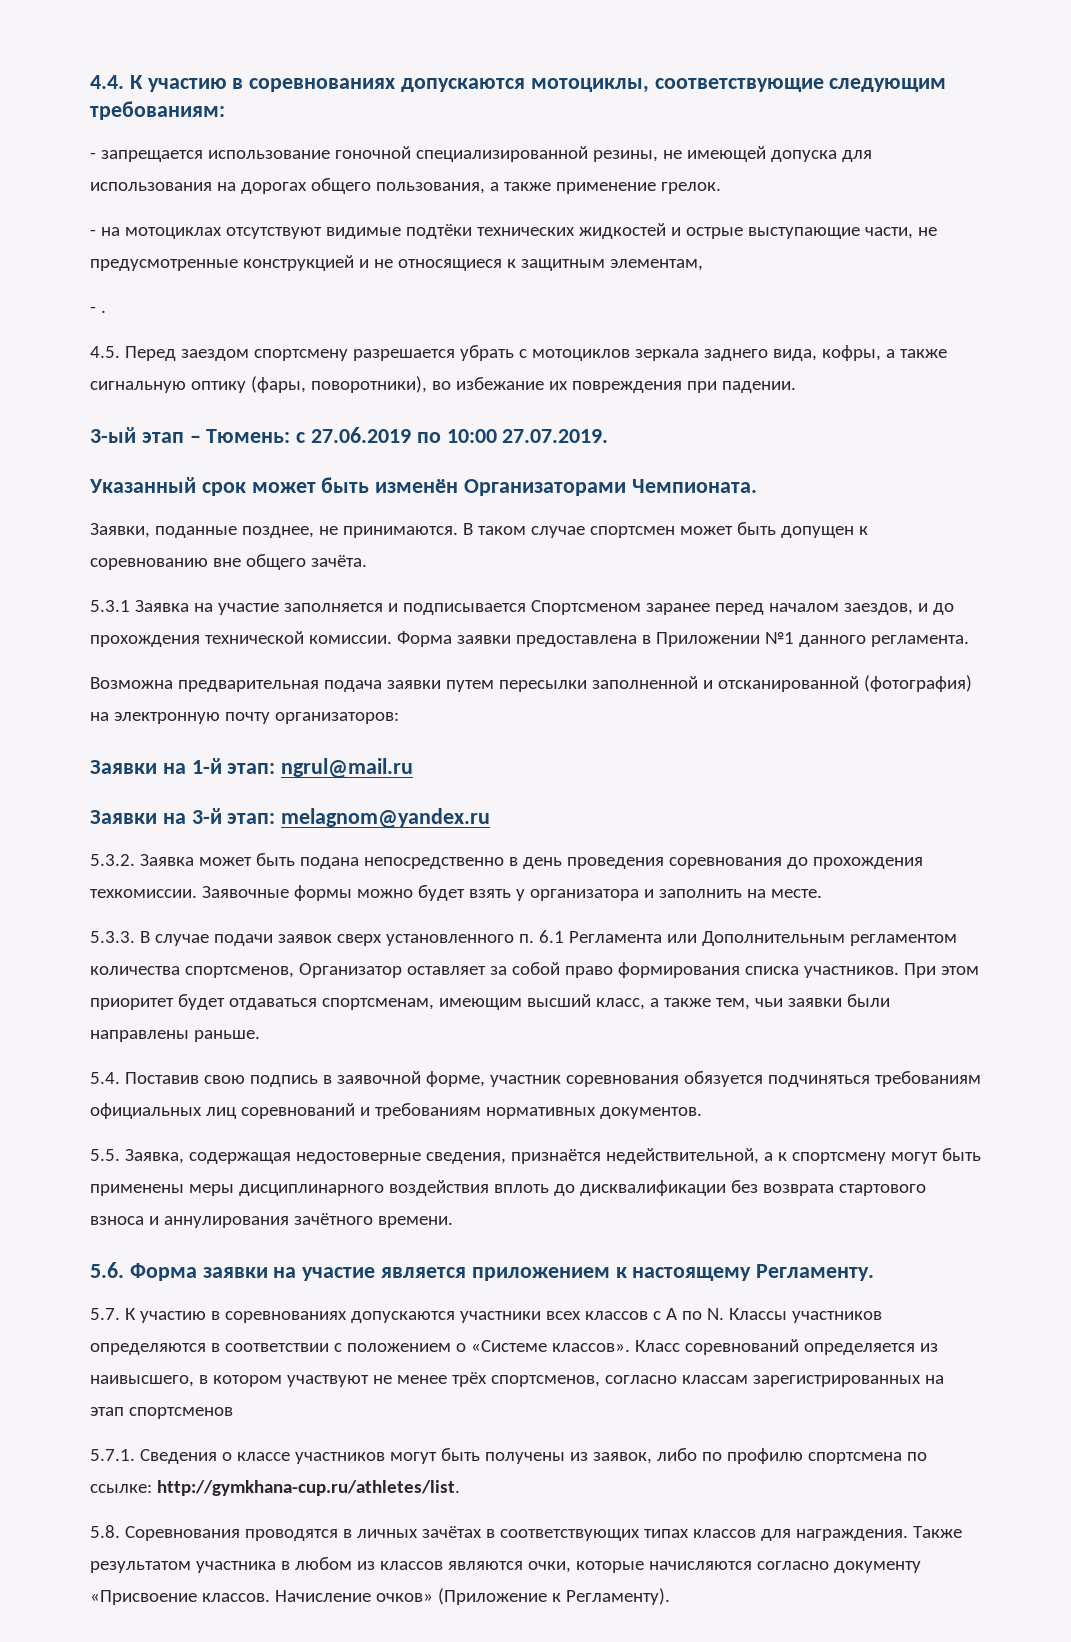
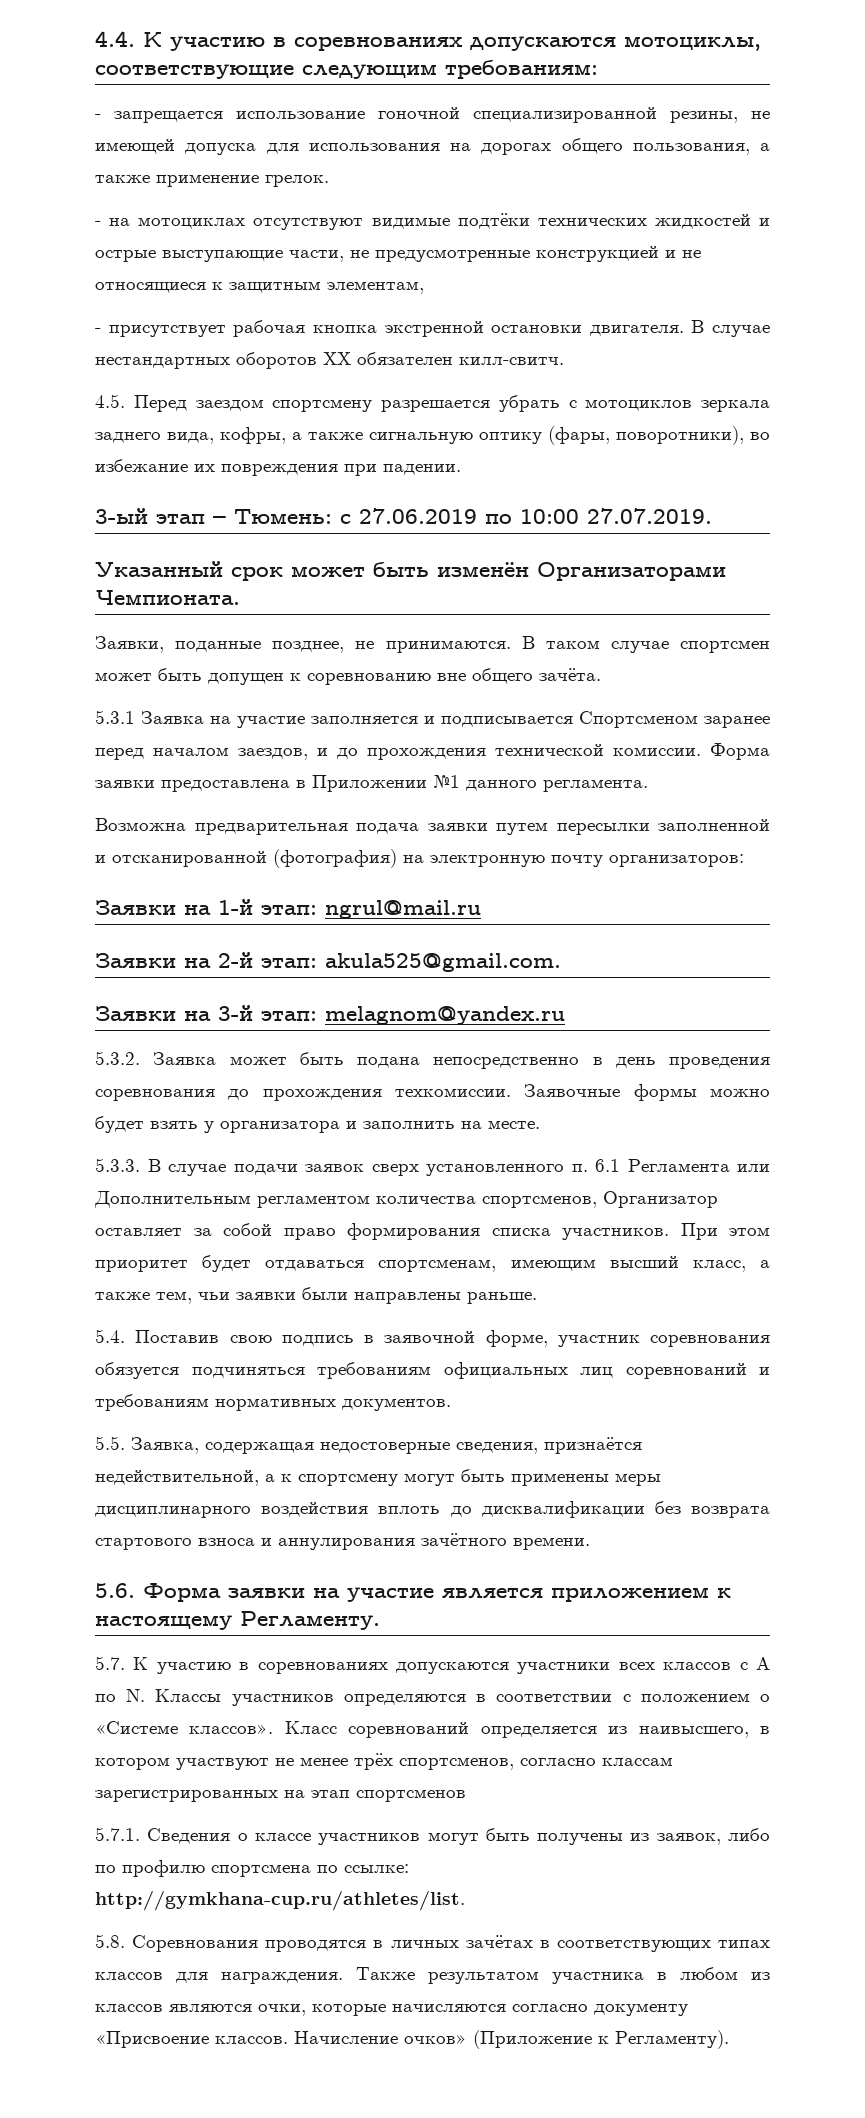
[100,310,106,313] . -> [108,320,770,337] [95,352,564,369] присутствует рабочая кнопка экстренной остановки двигателя. В случае нестандартных оборотов ХХ обязателен килл-свитч.
(414, 768) none -> [95,952,561,972] // Заявки на 2-й этап: akula525@gmail.com.

